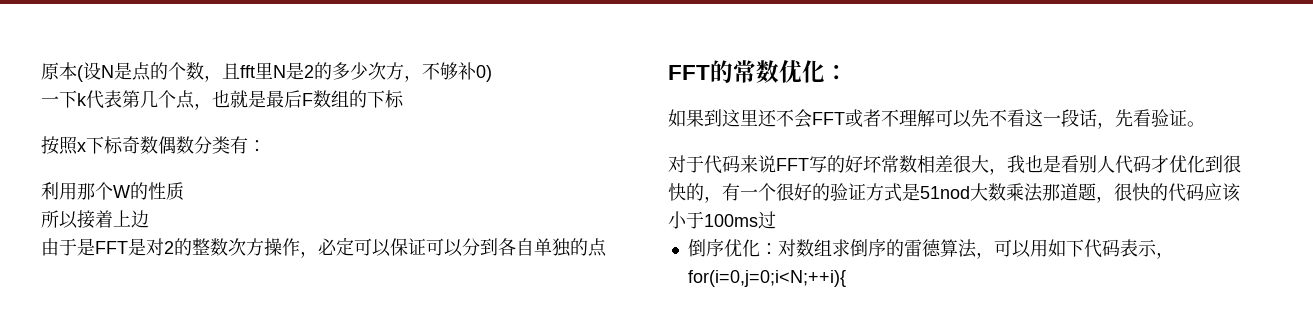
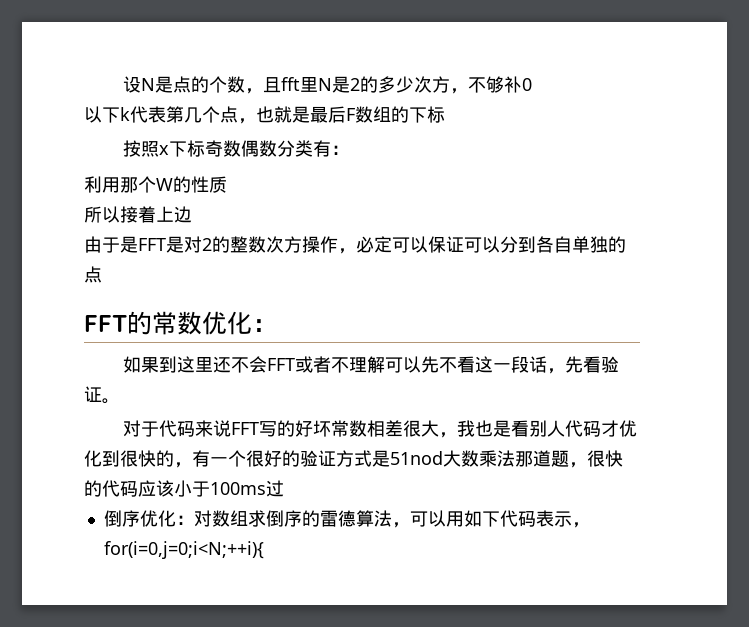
[41,62,83,82] 原本( -> (123, 84) none
[476,65,492,82] [41,96,59,106] 0) // 一 -> [522,78,533,91] [84,106,102,123] 0 // 以

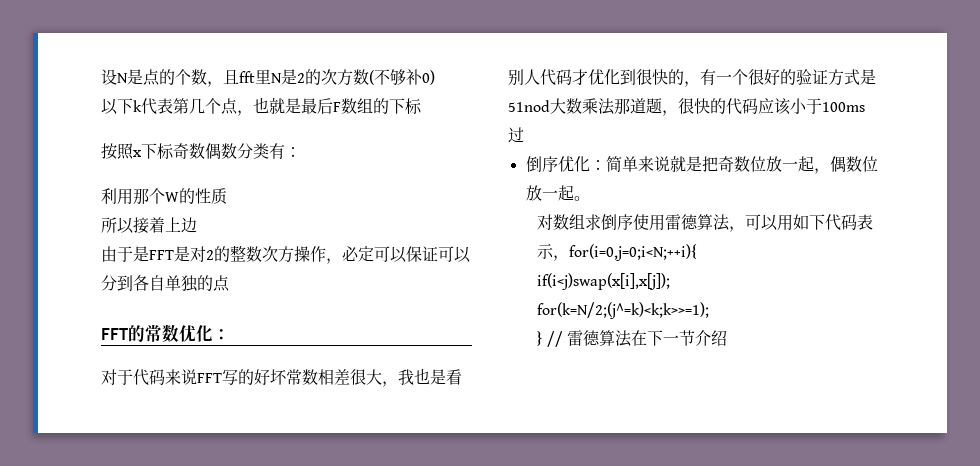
[378,76,533,94] 多少次方，不够补0 -> [321,69,435,86] 次方数(不够补0)
[123,356,620,374] [84,386,120,404] // 如果到这里还不会FFT或者不理解可以先不看这一段话，先看验证。 -> (230, 334) none
(194, 520) none -> [605,156,878,174] [525,185,590,201] 简单来说就是把奇数位放一起，偶数位放一起。 //
[301,510,320,527] 的 -> [633,214,666,231] 使用
(264, 550) none -> [537,273,671,290] [537,302,710,319] [537,330,727,347] // if(i<j)swap(x[i],x[j]); // for(k=N/2;(j^=k)<k;k>>=1); // } // 雷德算法在下一节介绍

